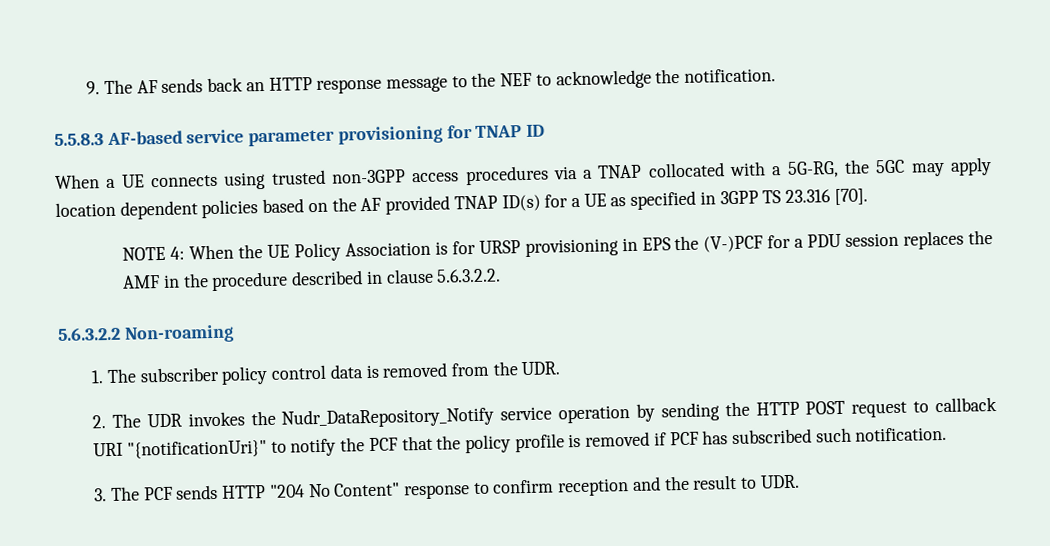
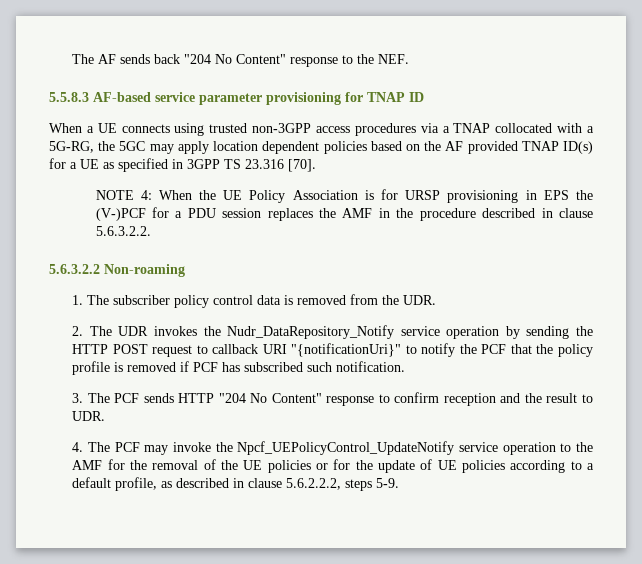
[86,81,101,95] 9. -> (72, 59) none
[245,68,777,94] an HTTP response message to the NEF to acknowledge the notification. -> [184,54,410,67] "204 No Content" response to the NEF.
(800, 481) none -> [72,441,593,455] [72,459,595,473] [72,477,400,491] // 4. The PCF may invoke the Npcf_UEPolicyControl_UpdateNotify service operation to the AMF for the removal of the UE policies or for the update of UE policies according to a default profile, as described in clause 5.6.2.2.2, steps 5-9.

